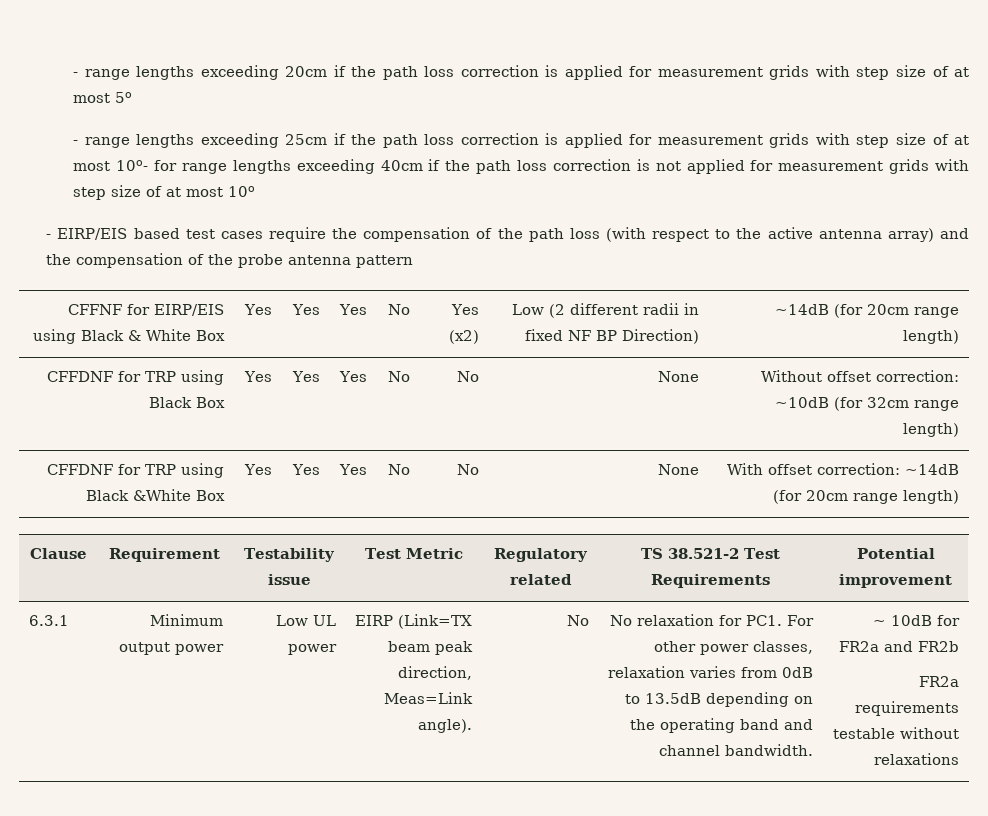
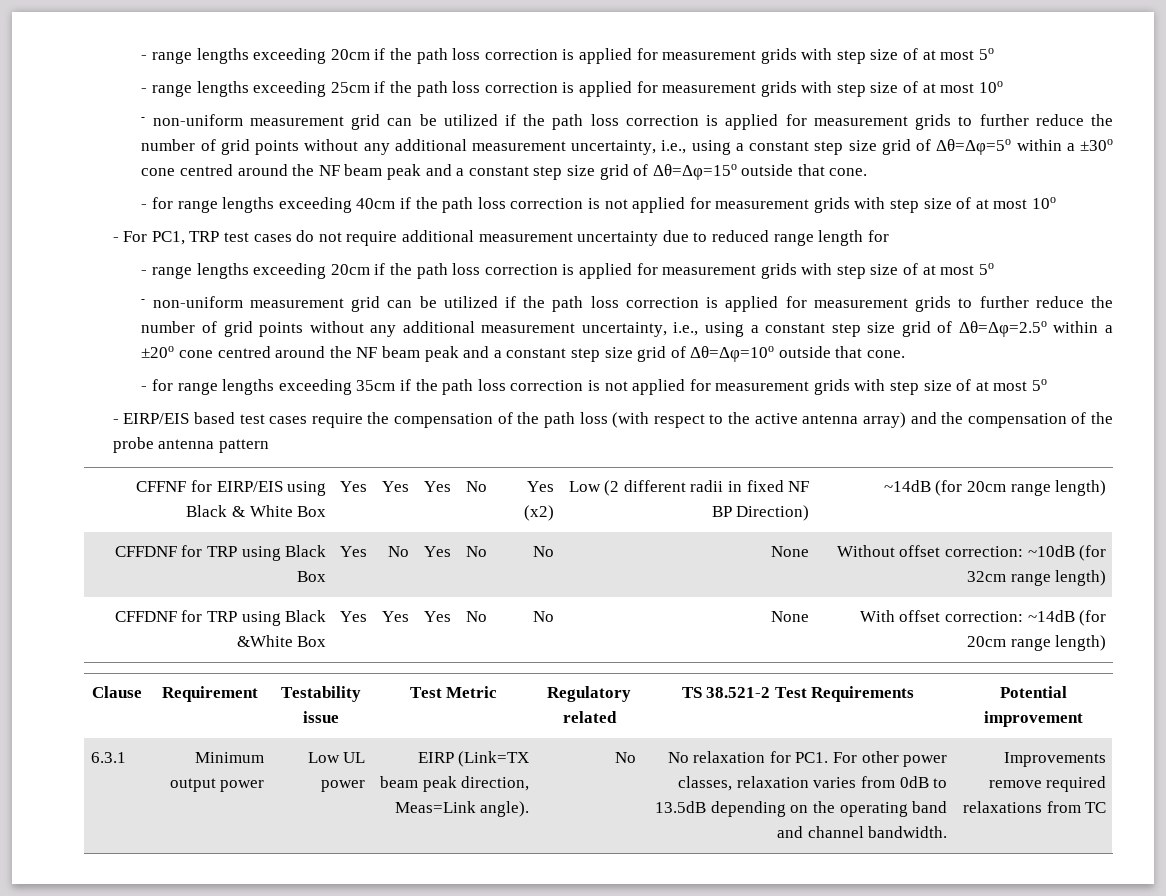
[116,160,149,171] 10o- -> [978,81,1003,93] [141,114,1114,130] [141,139,1113,155] [141,164,868,180] [141,204,148,209] 10o // - non-uniform measurement grid can be utilized if the path loss correction is applied for measurement grids to further reduce the number of grid points without any additional measurement uncertainty, i.e., using a constant step size grid of Δθ=Δφ=5o within a ±30o cone centred around the NF beam peak and a constant step size grid of Δθ=Δφ=15o outside that cone. // -
(256, 191) none -> [112,230,889,246] [141,263,994,279] [141,296,1114,312] [141,321,1113,337] [141,346,906,362] [141,379,1047,395] // - For PC1, TRP test cases do not require additional measurement uncertainty due to reduced range length for // - range lengths exceeding 20cm if the path loss correction is applied for measurement grids with step size of at most 5o // - non-uniform measurement grid can be utilized if the path loss correction is applied for measurement grids to further reduce the number of grid points without any additional measurement uncertainty, i.e., using a constant step size grid of Δθ=Δφ=2.5o within a ±20o cone centred around the NF beam peak and a constant step size grid of Δθ=Δφ=10o outside that cone. // - for range lengths exceeding 35cm if the path loss correction is not applied for measurement grids with step size of at most 5o
[292,371,321,382] Yes -> [388,546,410,557] No
[873,615,961,626] [839,641,960,652] [919,676,960,687] [855,701,960,716] [833,727,960,739] [874,753,960,765] ~ 10dB for FR2a and FR2b // FR2a requirements testable without relaxations -> [1004,752,1107,767] [988,776,1107,792] [962,801,1107,813] Improvements remove required relaxations from TC

